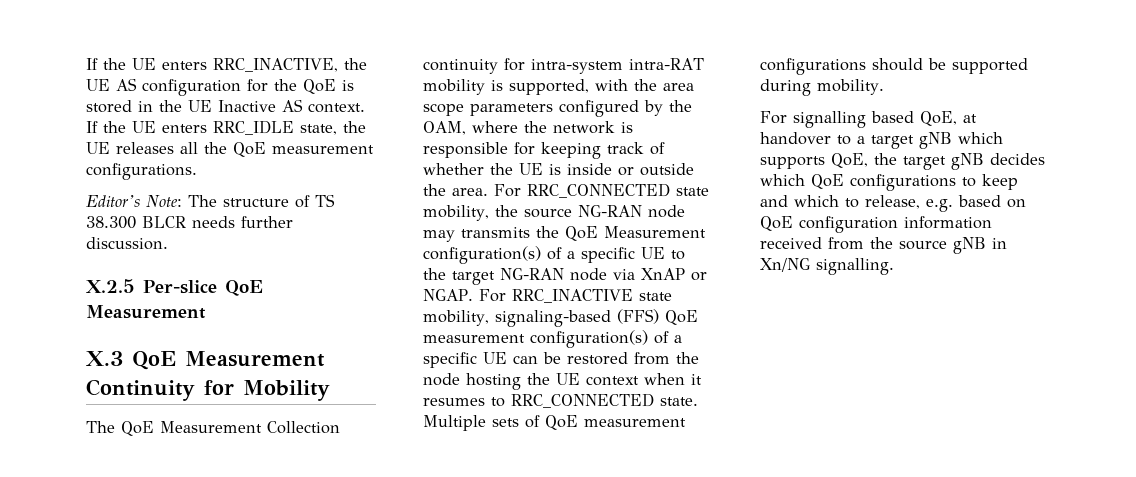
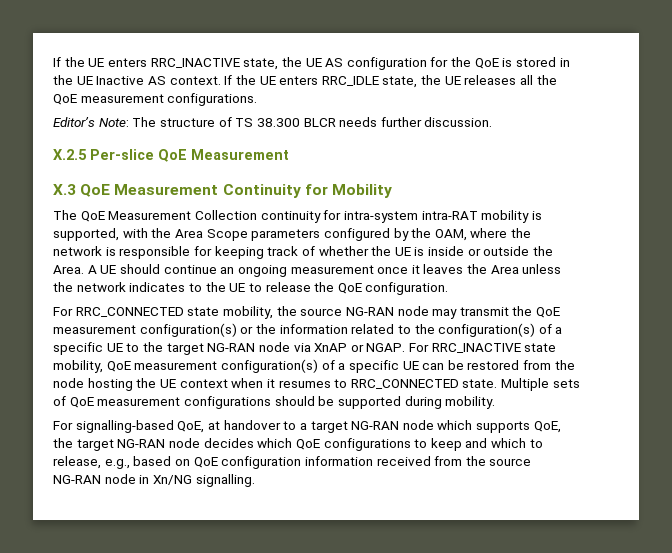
[86,58,338,72] If the UE enters RRC_INACTIVE, -> [53,57,279,70] If the UE enters RRC_INACTIVE state,
[663,83,694,91] [423,103,464,116] area scope -> [174,229,248,241] Area Scope
[452,188,488,196] area. -> [53,264,562,277] [53,282,449,295] Area. A UE should continue an ongoing measurement once it leaves the Area unless the network indicates to the UE to release the QoE configuration. //
[461,226,706,241] transmits the QoE Measurement -> [459,306,561,318] [53,323,435,337] transmit the QoE measurement configuration(s) or the information related to the
[494,309,659,327] signaling-based (FFS) -> (103, 366) none
[793,111,914,128] signalling based -> [75,420,174,433] signalling-based
[919,132,952,149] gNB -> [351,420,434,430] NG-RAN node
[951,153,984,170] gNB -> [117,438,200,448] NG-RAN node
[926,199,953,212] e.g. -> [104,459,130,469] e.g.,
[953,237,986,254] gNB -> [53,474,136,484] NG-RAN node

